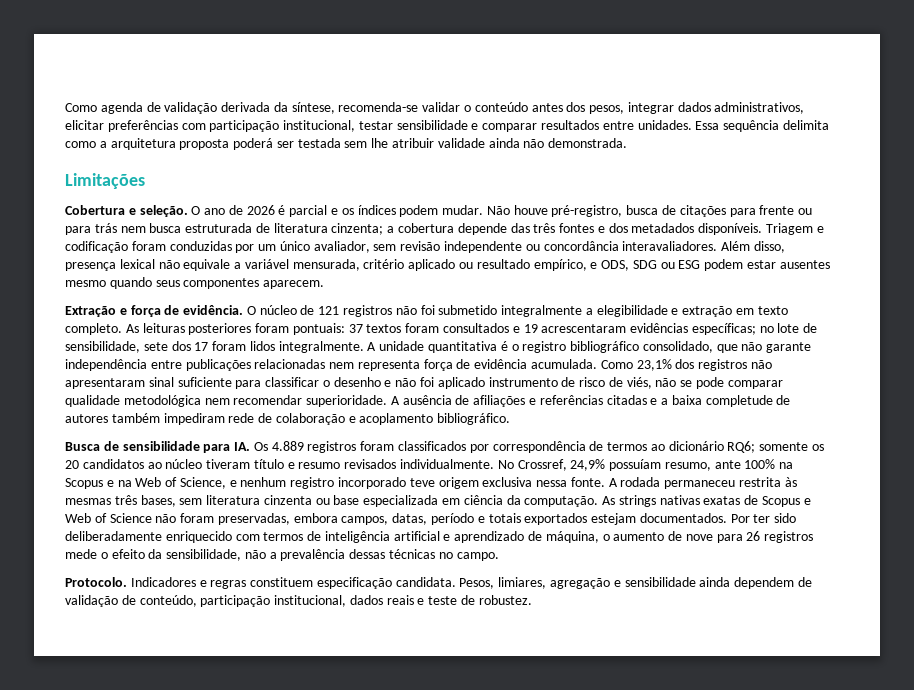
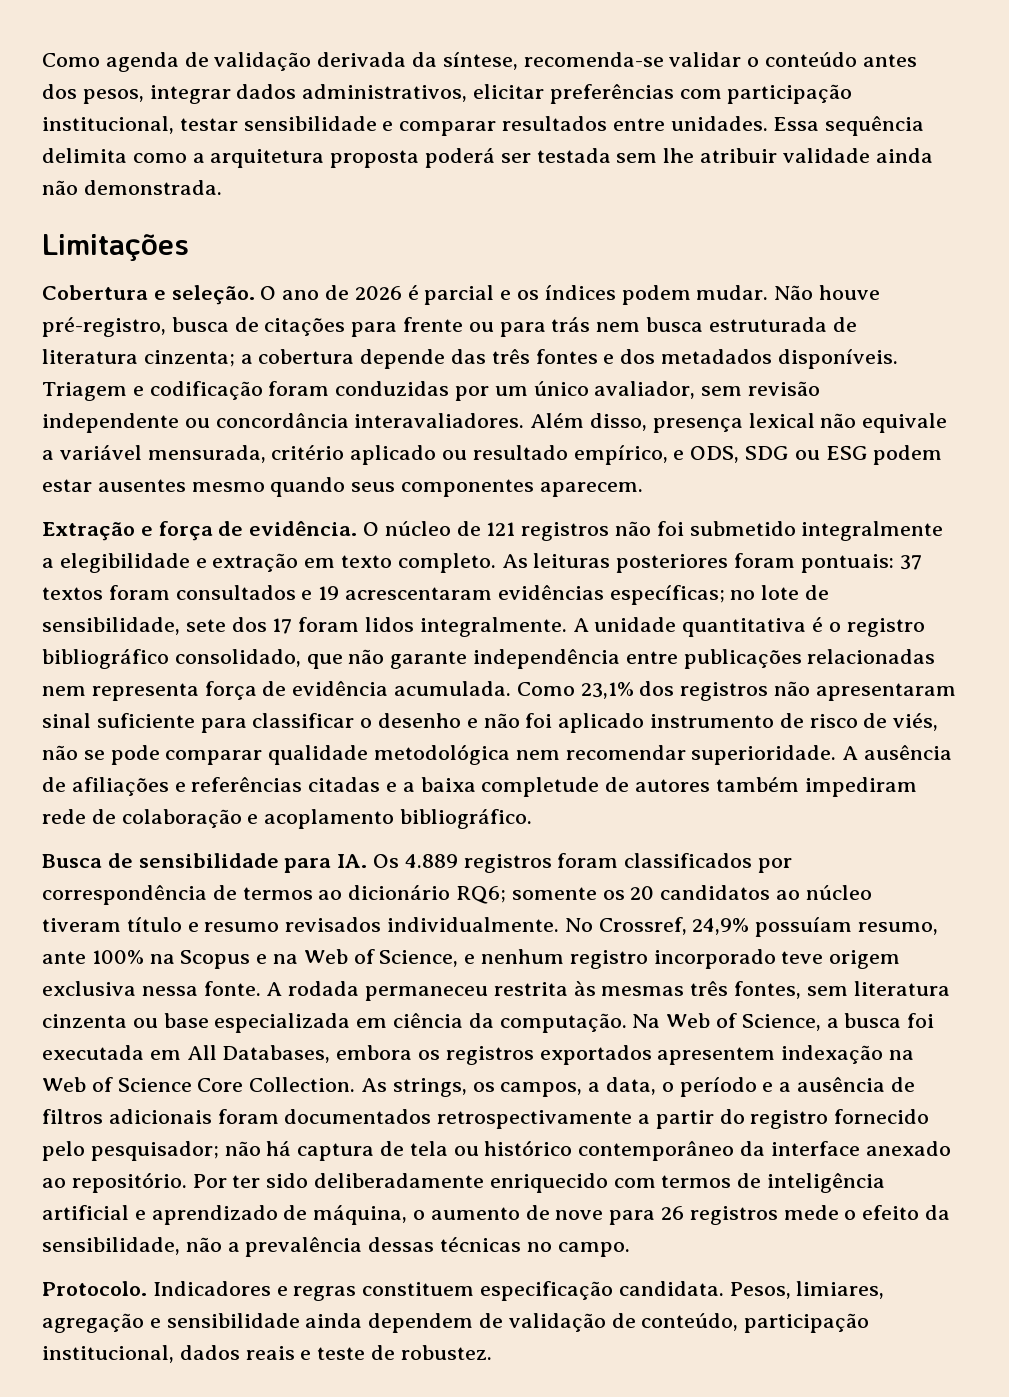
[140,495,176,507] bases, -> [734,981,802,999] fontes,
[602,495,811,507] [65,513,727,525] As strings nativas exatas de Scopus e Web of Science não foram preservadas, embora campos, datas, período e totais exportados estejam documentados. -> [632,1013,935,1031] [42,1045,915,1065] [42,1077,915,1097] [42,1109,930,1129] [42,1140,951,1161] [42,1172,187,1193] Na Web of Science, a busca foi executada em All Databases, embora os registros exportados apresentem indexação na Web of Science Core Collection. As strings, os campos, a data, o período e a ausência de filtros adicionais foram documentados retrospectivamente a partir do registro fornecido pelo pesquisador; não há captura de tela ou histórico contemporâneo da interface anexado ao repositório.

